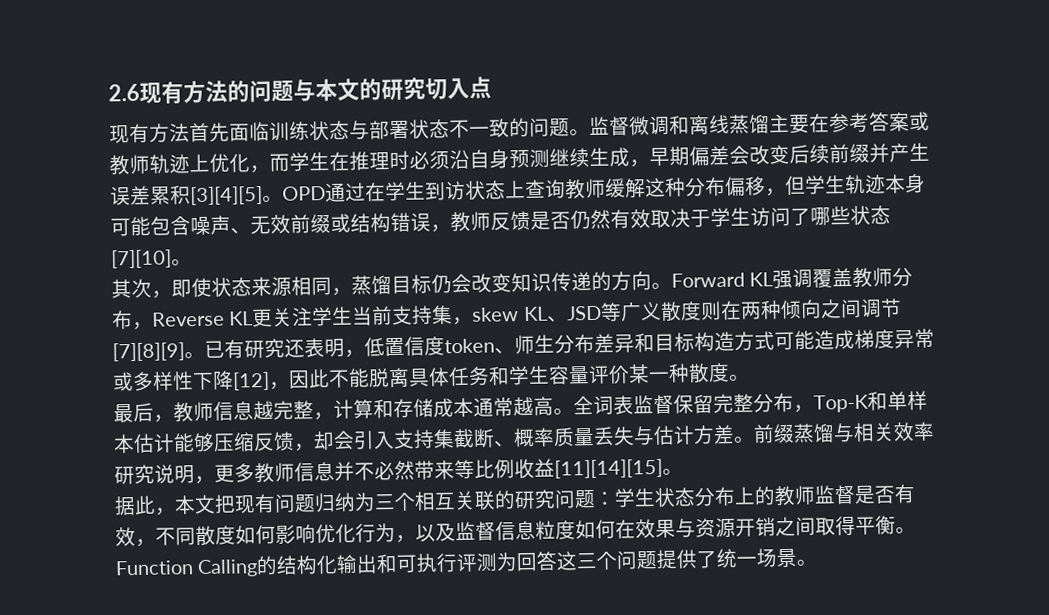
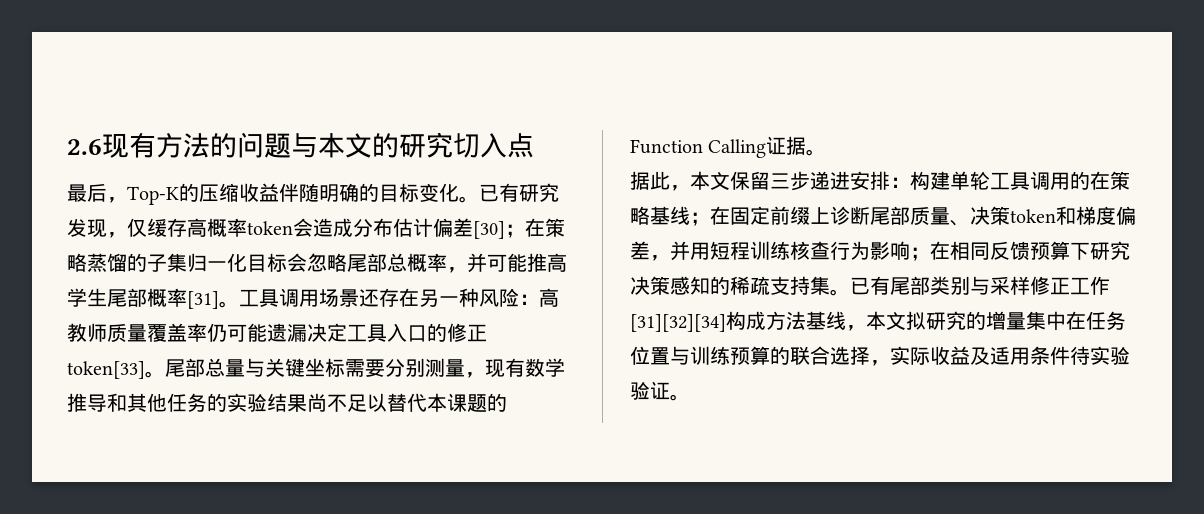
[109,111,930,144] [109,142,930,176] [110,173,926,206] [110,205,891,237] [111,249,192,269] [111,267,914,299] [111,298,902,331] [112,328,935,362] [112,362,750,392] [113,390,928,423] [113,421,935,454] [114,458,683,485] [114,484,916,516] [115,515,916,548] [115,548,799,578] 现有方法首先面临训练状态与部署状态不一致的问题。监督微调和离线蒸馏主要在参考答案或教师轨迹上优化，而学生在推理时必须沿自身预测继续生成，早期偏差会改变后续前缀并产生误差累积[3][4][5]。OPD通过在学生到访状态上查询教师缓解这种分布偏移，但学生轨迹本身可能包含噪声、无效前缀或结构错误，教师反馈是否仍然有效取决于学生访问了哪些状态[7][10]。 // 其次，即使状态来源相同，蒸馏目标仍会改变知识传递的方向。Forward KL强调覆盖教师分布，Reverse KL更关注学生当前支持集，skew KL、JSD等广义散度则在两种倾向之间调节[7][8][9]。已有研究还表明，低置信度token、师生分布差异和目标构造方式可能造成梯度异常或多样性下降[12]，因此不能脱离具体任务和学生容量评价某一种散度。 // 最后，教师信息越完整，计算和存储成本通常越高。全词表监督保留完整分布，Top-K和单样本估计能够压缩反馈，却会引入支持集截断、概率质量丢失与估计方差。前缀蒸馏与相关效率研究说明，更多教师信息并不必然带来等比例收益[11][14][15]。 // 据此，本文把现有问题归纳为三个相互关联的研究问题：学生状态分布上的教师监督是否有效，不同散度如何影响优化行为，以及监督信息粒度如何在效果与资源开销之间取得平衡。Function Calling的结构化输出和可执行评测为回答这三个问题提供了统一场景 -> [67,183,559,205] [67,218,565,239] [67,253,567,273] [67,288,559,309] [67,323,487,342] [67,358,565,379] [67,393,507,412] [630,136,827,158] [630,171,1130,191] [630,206,1136,226] [630,241,1130,261] [630,276,1110,296] [630,311,1126,332] [630,346,1130,366] [630,381,670,400] 最后，Top-K的压缩收益伴随明确的目标变化。已有研究发现，仅缓存高概率token会造成分布估计偏差[30]；在策略蒸馏的子集归一化目标会忽略尾部总概率，并可能推高学生尾部概率[31]。工具调用场景还存在另一种风险：高教师质量覆盖率仍可能遗漏决定工具入口的修正token[33]。尾部总量与关键坐标需要分别测量，现有数学推导和其他任务的实验结果尚不足以替代本课题的Function Calling证据。 // 据此，本文保留三步递进安排：构建单轮工具调用的在策略基线；在固定前缀上诊断尾部质量、决策token和梯度偏差，并用短程训练核查行为影响；在相同反馈预算下研究决策感知的稀疏支持集。已有尾部类别与采样修正工作[31][32][34]构成方法基线，本文拟研究的增量集中在任务位置与训练预算的联合选择，实际收益及适用条件待实验验证

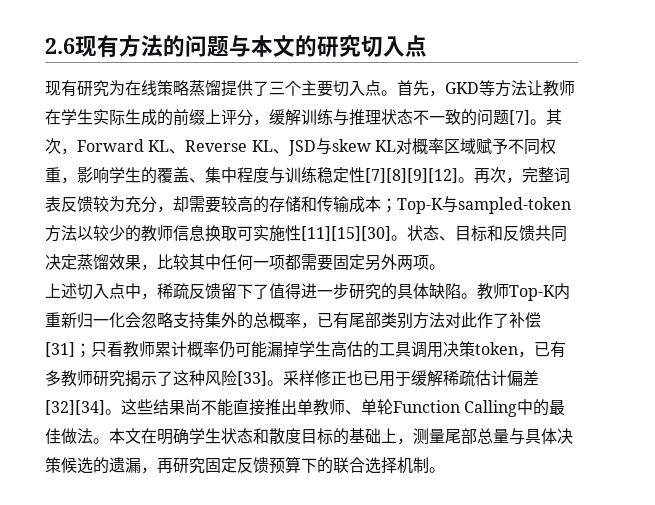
[67,183,559,205] [67,218,565,239] [67,253,567,273] [67,288,559,309] [67,323,487,342] [67,358,565,379] [67,393,507,412] [630,136,827,158] [630,171,1130,191] [630,206,1136,226] [630,241,1130,261] [630,276,1110,296] [630,311,1126,332] [630,346,1130,366] [630,381,670,400] 最后，Top-K的压缩收益伴随明确的目标变化。已有研究发现，仅缓存高概率token会造成分布估计偏差[30]；在策略蒸馏的子集归一化目标会忽略尾部总概率，并可能推高学生尾部概率[31]。工具调用场景还存在另一种风险：高教师质量覆盖率仍可能遗漏决定工具入口的修正token[33]。尾部总量与关键坐标需要分别测量，现有数学推导和其他任务的实验结果尚不足以替代本课题的Function Calling证据。 // 据此，本文保留三步递进安排：构建单轮工具调用的在策略基线；在固定前缀上诊断尾部质量、决策token和梯度偏差，并用短程训练核查行为影响；在相同反馈预算下研究决策感知的稀疏支持集。已有尾部类别与采样修正工作[31][32][34]构成方法基线，本文拟研究的增量集中在任务位置与训练预算的联合选择，实际收益及适用条件待实验验证 -> [45,80,575,97] [45,109,562,126] [45,138,556,156] [45,167,570,184] [45,196,571,214] [45,225,567,242] [45,254,445,271] [45,283,570,301] [45,312,541,329] [45,341,566,358] [45,370,539,387] [45,399,566,417] [45,428,573,445] [45,456,429,474] 现有研究为在线策略蒸馏提供了三个主要切入点。首先，GKD等方法让教师在学生实际生成的前缀上评分，缓解训练与推理状态不一致的问题[7]。其次，Forward KL、Reverse KL、JSD与skew KL对概率区域赋予不同权重，影响学生的覆盖、集中程度与训练稳定性[7][8][9][12]。再次，完整词表反馈较为充分，却需要较高的存储和传输成本；Top-K与sampled-token方法以较少的教师信息换取可实施性[11][15][30]。状态、目标和反馈共同决定蒸馏效果，比较其中任何一项都需要固定另外两项。 // 上述切入点中，稀疏反馈留下了值得进一步研究的具体缺陷。教师Top-K内重新归一化会忽略支持集外的总概率，已有尾部类别方法对此作了补偿[31]；只看教师累计概率仍可能漏掉学生高估的工具调用决策token，已有多教师研究揭示了这种风险[33]。采样修正也已用于缓解稀疏估计偏差[32][34]。这些结果尚不能直接推出单教师、单轮Function Calling中的最佳做法。本文在明确学生状态和散度目标的基础上，测量尾部总量与具体决策候选的遗漏，再研究固定反馈预算下的联合选择机制

